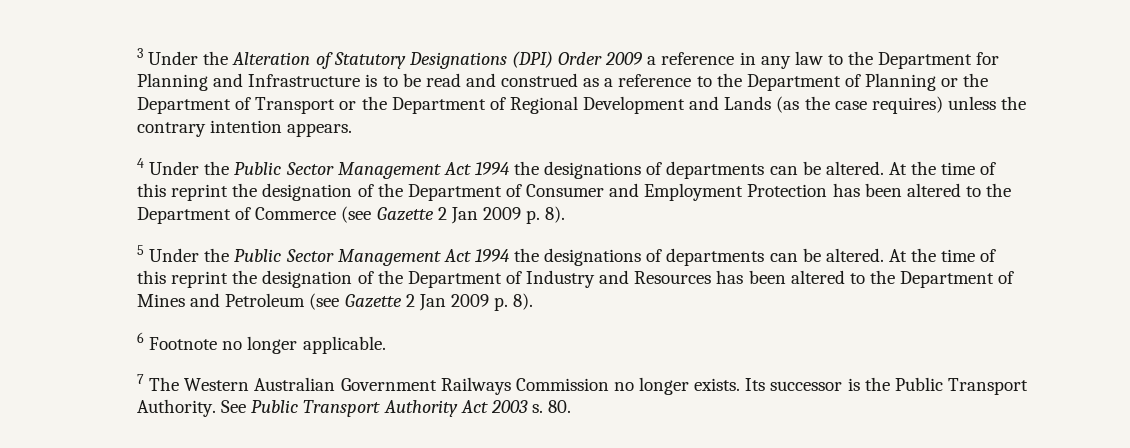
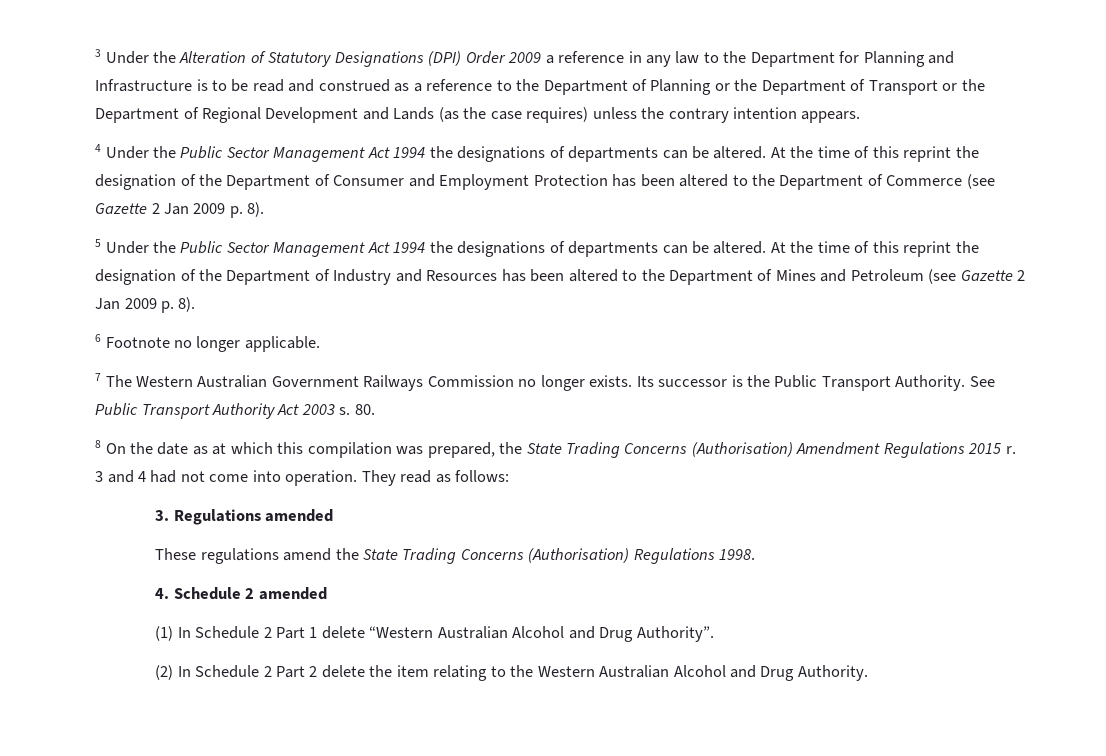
(572, 406) none -> [95,440,1016,458] [95,470,510,486] [155,509,334,525] [155,548,756,564] [155,587,327,600] [155,626,714,642] [155,665,868,681] // 8 On the date as at which this compilation was prepared, the State Trading Concerns (Authorisation) Amendment Regulations 2015 r. 3 and 4 had not come into operation. They read as follows: // 3. Regulations amended // These regulations amend the State Trading Concerns (Authorisation) Regulations 1998. // 4. Schedule 2 amended // (1) In Schedule 2 Part 1 delete “Western Australian Alcohol and Drug Authority”. // (2) In Schedule 2 Part 2 delete the item relating to the Western Australian Alcohol and Drug Authority.

